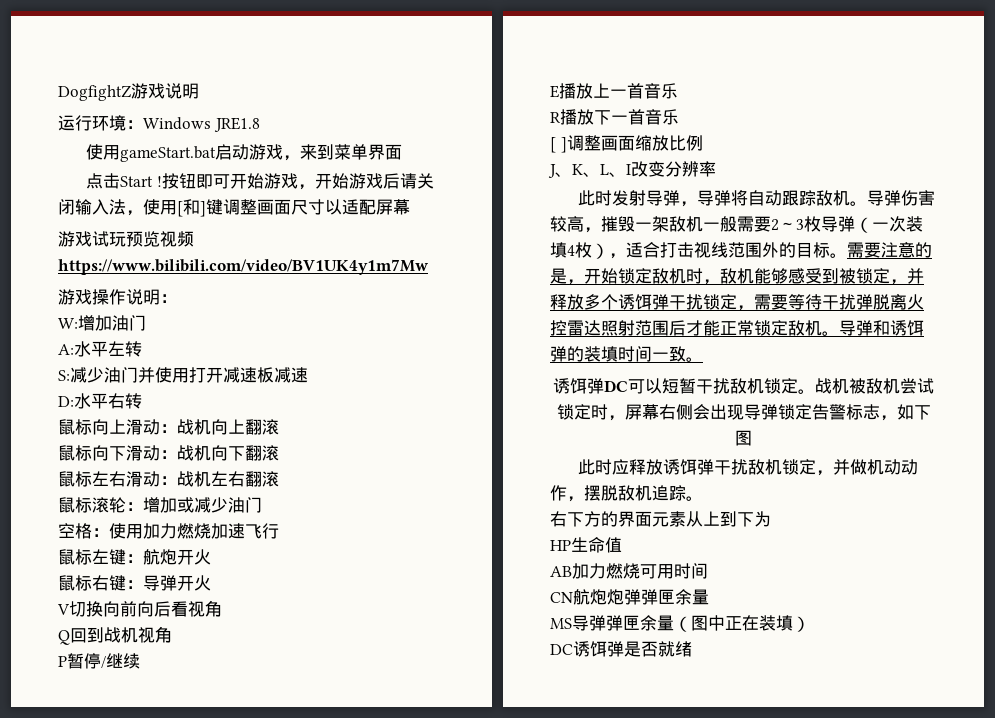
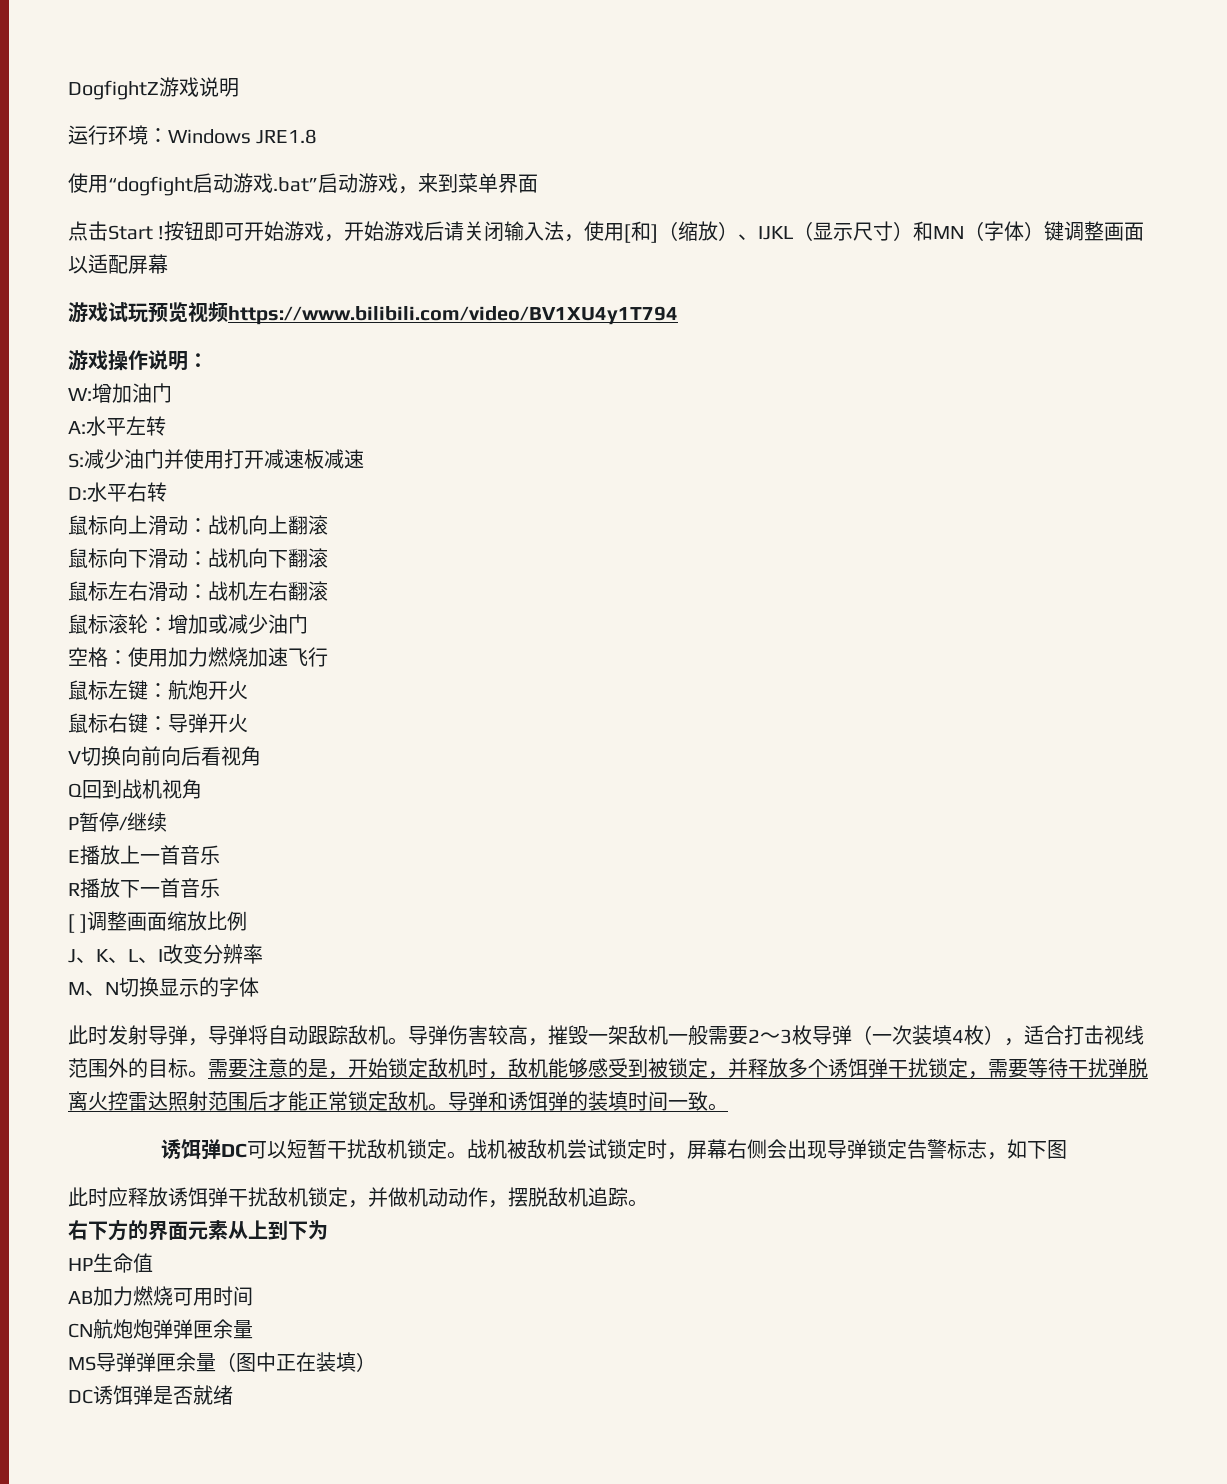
[120,146,217,162] gameStart.bat -> [108,173,318,196] “dogfight启动游戏.bat”
(206, 209) none -> [658,221,1045,241] （缩放）、IJKL（显示尺寸）和MN（字体）
[291,199,325,215] 尺寸 -> (1145, 231) none
[58,259,429,275] https://www.bilibili.com/video/BV1UK4y1m7Mw -> [228,306,678,325] https://www.bilibili.com/video/BV1XU4y1T794
(716, 169) none -> [68,977,259,997] // M、N切换显示的字体

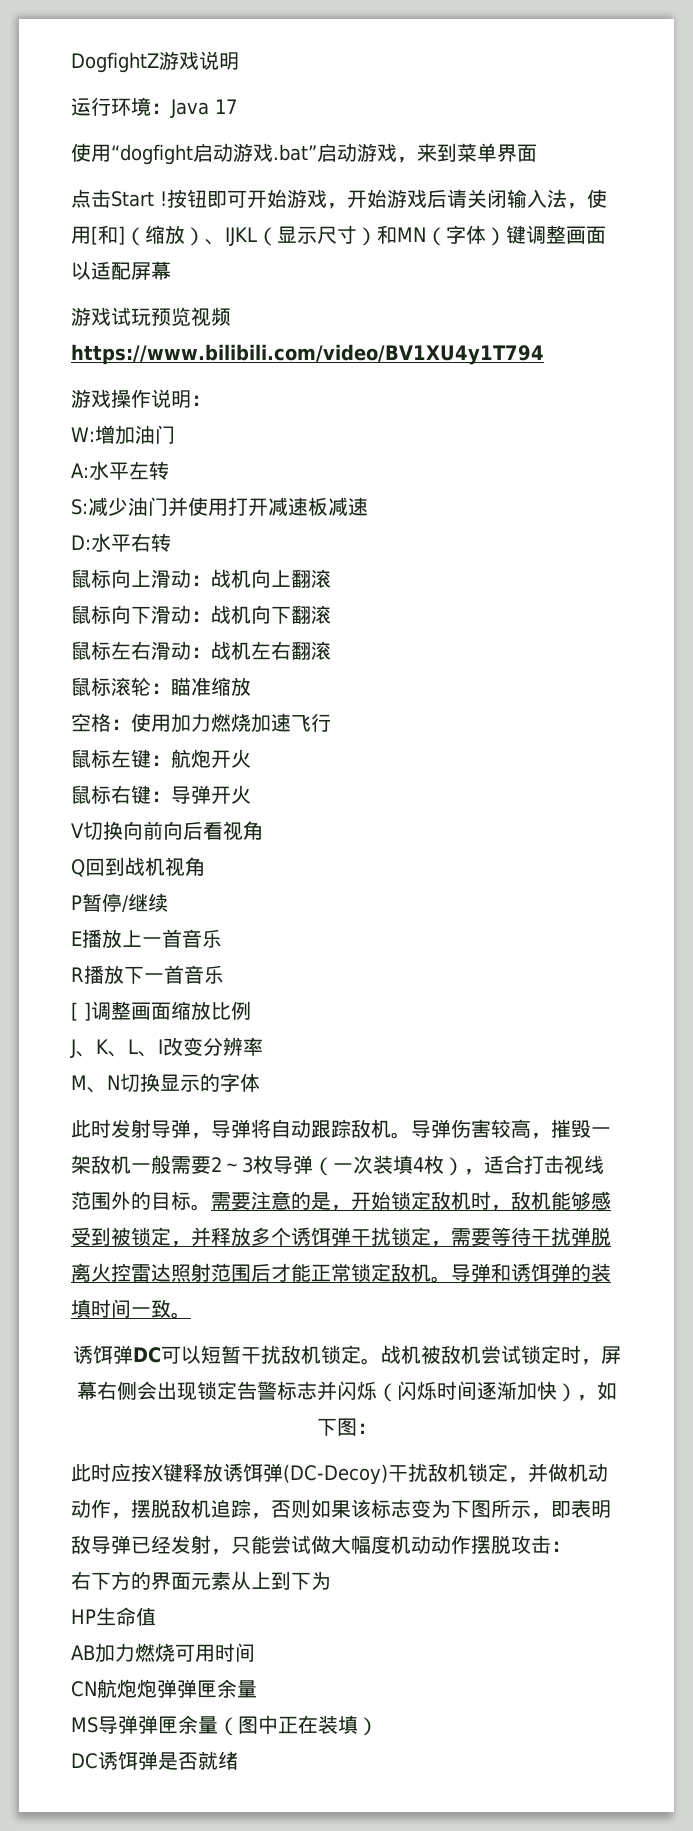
[168,129,318,144] Windows JRE1.8 -> [170,99,237,118] Java 17
[168,614,308,634] 增加或减少油门 -> [171,677,251,696] 瞄准缩放
[826,1139,867,1159] 导弹 -> (197, 1391) none
(987, 1149) none -> [316,1381,577,1402] 并闪烁（闪烁时间逐渐加快）
(1067, 1149) none -> [356,1423,377,1434] ：
(128, 1197) none -> [131,1463,183,1482] 按X键
(228, 1197) none -> [283,1464,388,1485] (DC-Decoy)
[628,1199,648,1207] 。 -> [251,1499,611,1519] [71,1535,571,1555] ，否则如果该标志变为下图所示，即表明敌导弹已经发射，只能尝试做大幅度机动动作摆脱攻击：

